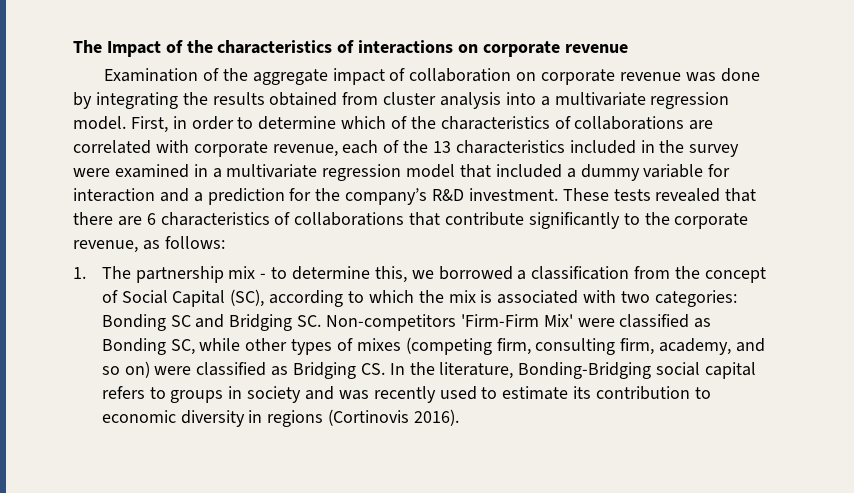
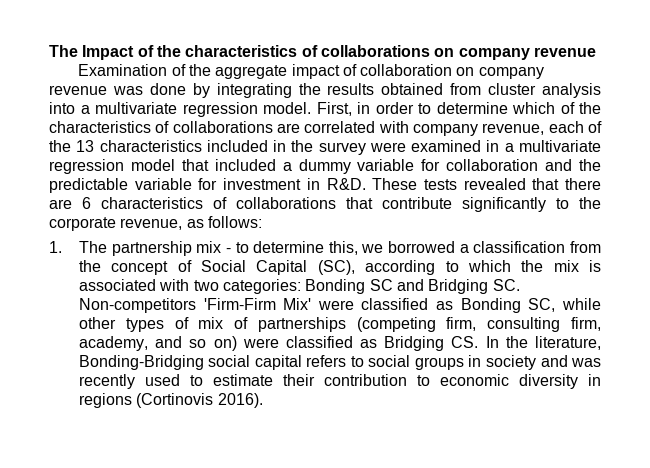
[358,40,560,57] interactions on corporate -> [320,45,530,60] collaborations on company
[541,69,616,85] corporate -> [478,67,544,79] company
[193,141,268,157] corporate -> [413,124,478,136] company
[73,188,558,205] interaction and a prediction for the company’s R&D investment. -> [446,159,601,171] [49,178,366,193] collaboration and the predictable variable for investment in R&D.
[356,338,401,351] mixes -> [198,317,346,332] mix of partnerships
(166, 393) none -> [368,355,411,367] social
[573,386,592,399] its -> [282,374,315,386] their

